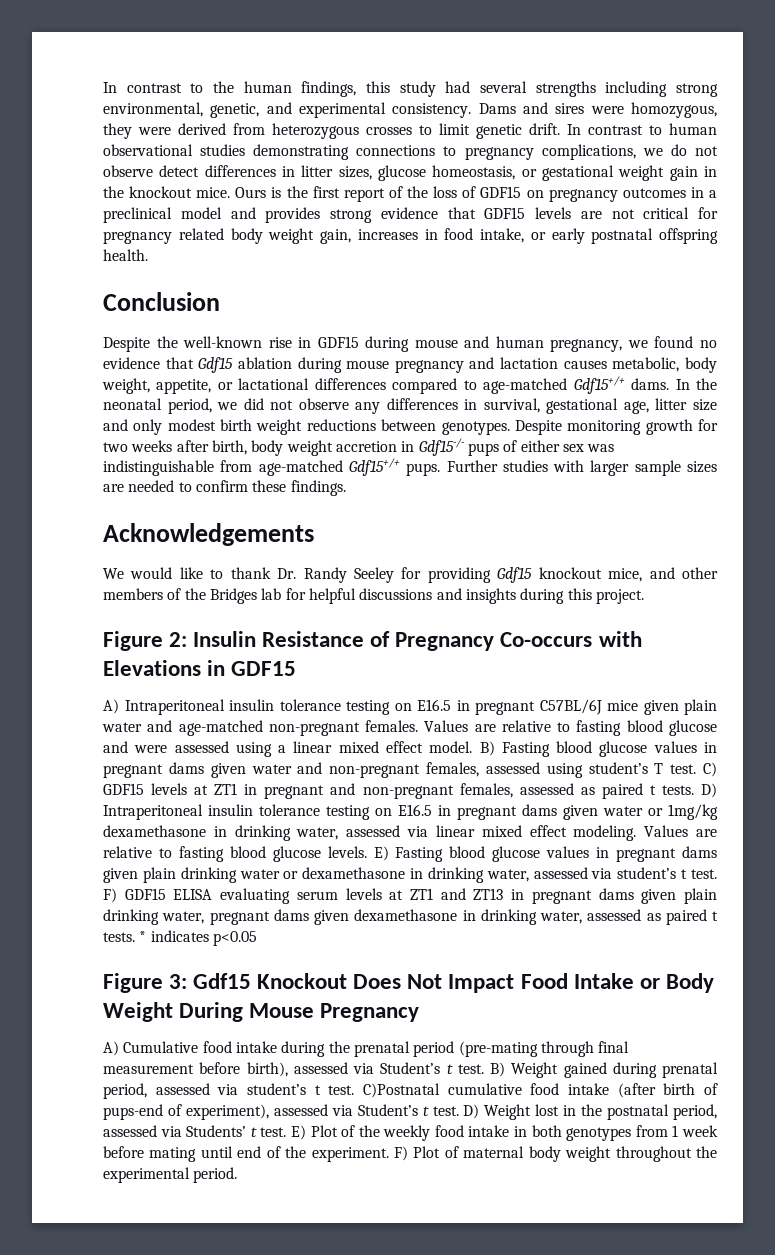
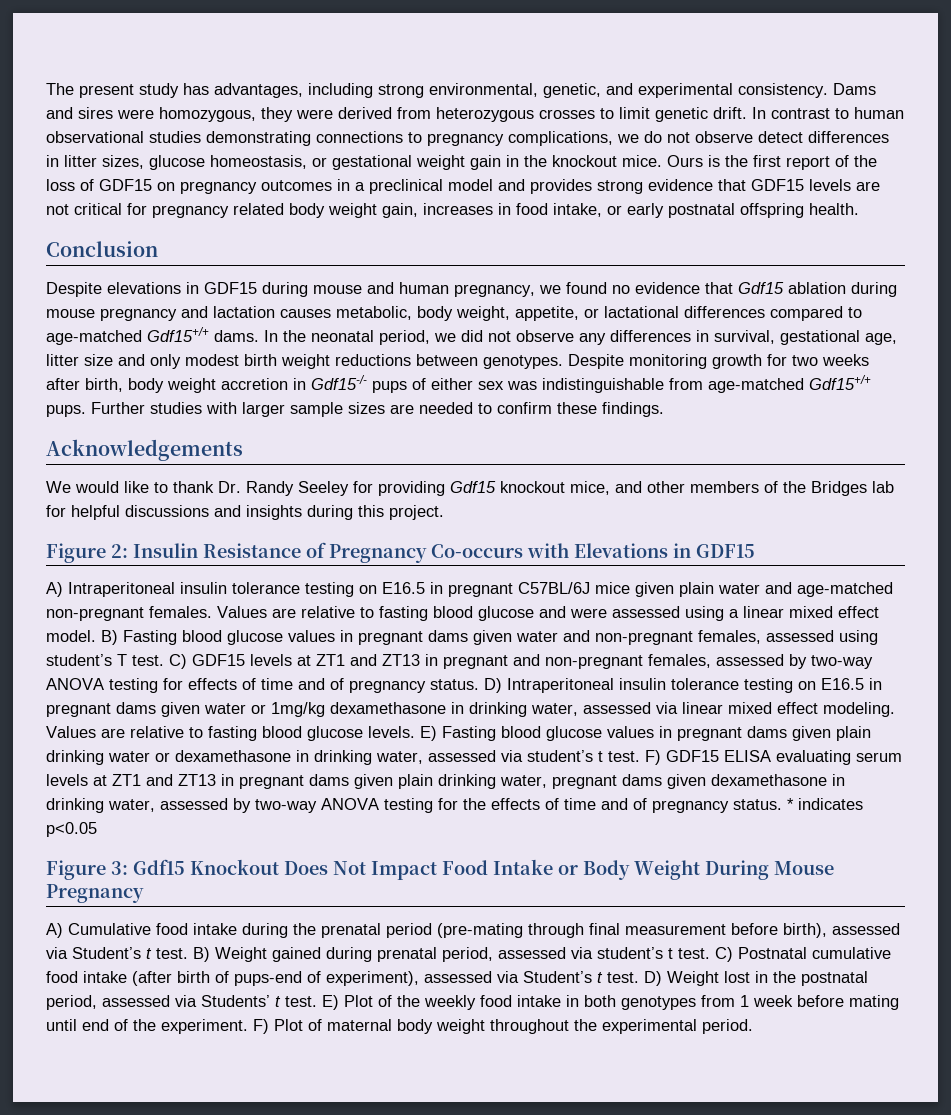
[103,81,596,97] In contrast to the human findings, this study had several strengths -> [46,83,303,98] The present study has advantages,
[156,336,292,348] the well-known rise -> [107,282,181,294] elevations
(238, 789) none -> [350,654,420,666] and ZT13
[580,783,694,799] as paired t tests. -> [789,654,873,669] [46,678,479,693] by two-way ANOVA testing for effects of time and of pregnancy status.
[646,909,718,925] [103,932,135,942] as paired t tests. -> [233,798,782,813] by two-way ANOVA testing for the effects of time and of pregnancy status.
[362,1083,440,1098] C)Postnatal -> [715,947,807,962] C) Postnatal

